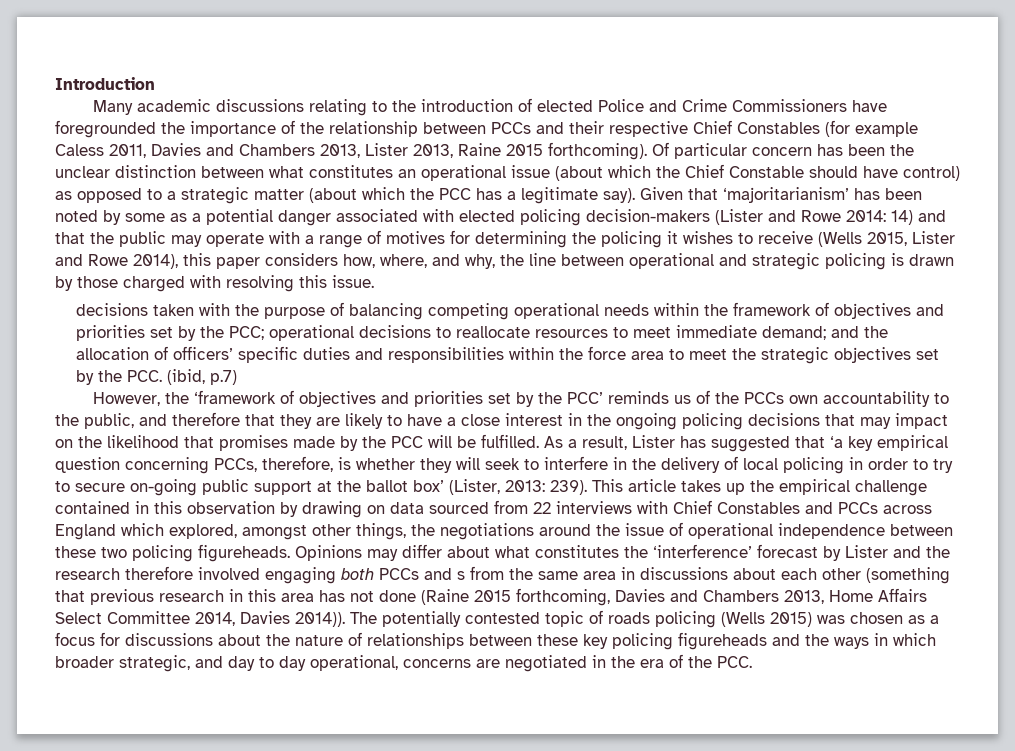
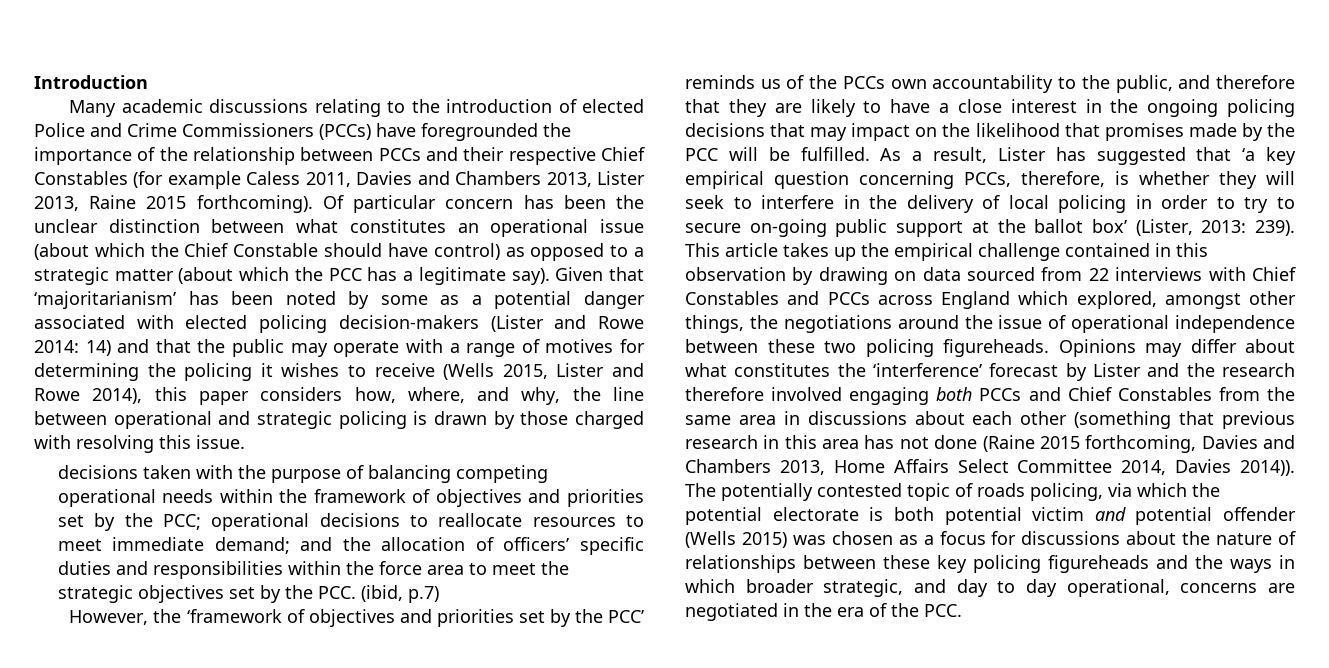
(847, 105) none -> [319,124,371,140] (PCCs)
[457,571,465,580] s -> [1067,387,1212,401] Chief Constables
[655,611,716,628] policing -> [1030,483,1220,501] [685,507,1296,525] policing, via which the potential electorate is both potential victim and potential offender

